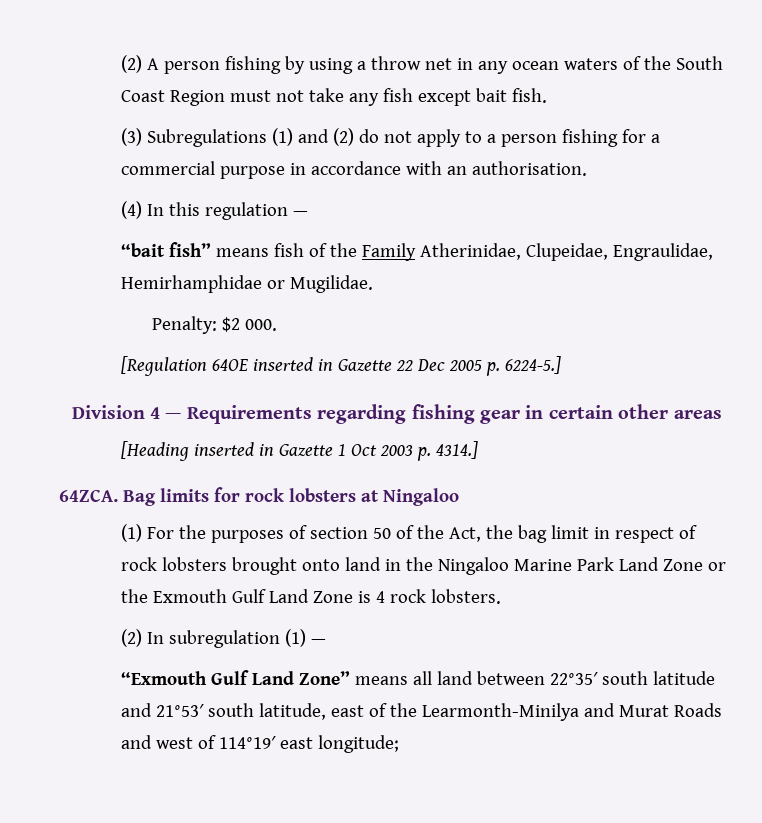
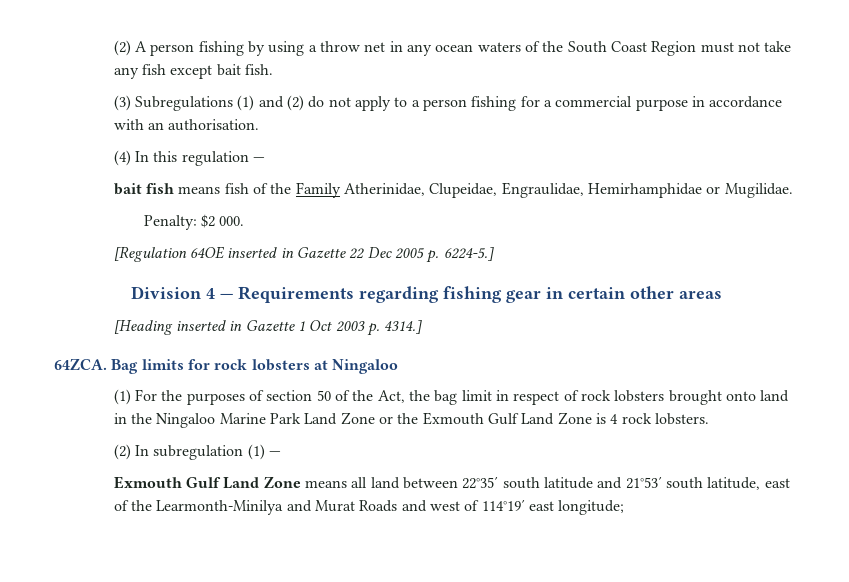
[120,242,211,257] “bait fish” -> [113,183,175,195] bait fish
[120,670,350,685] “Exmouth Gulf Land Zone” -> [113,476,301,489] Exmouth Gulf Land Zone

